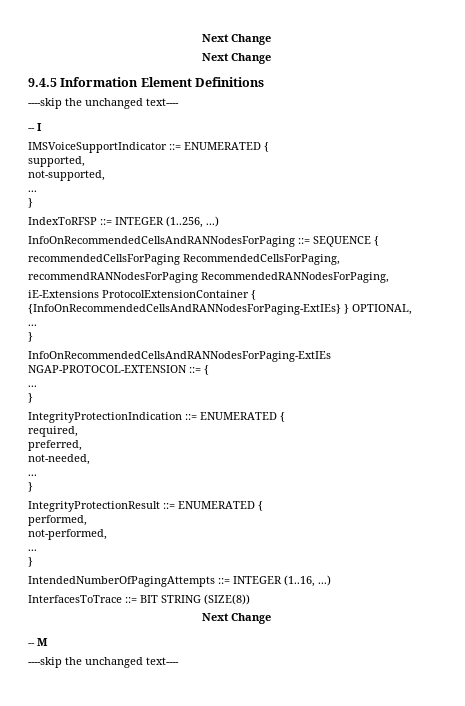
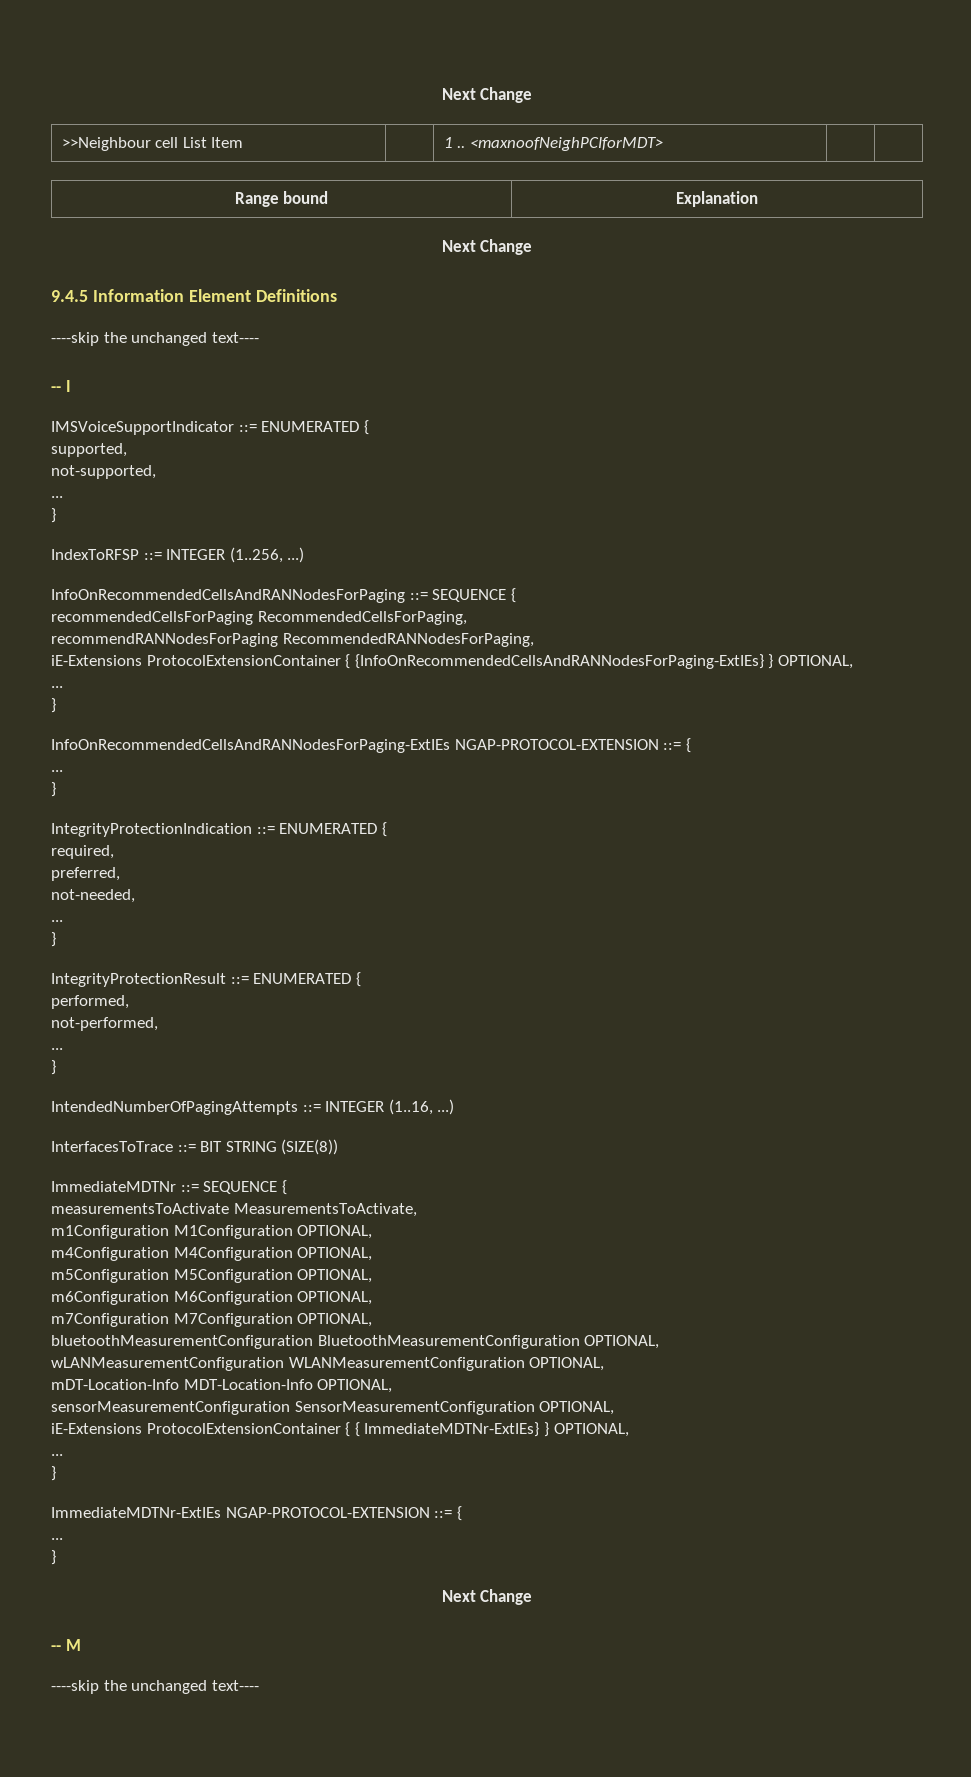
[201,34,271,45] Next Change -> [441,87,533,103] [61,137,244,151] [443,137,663,151] [234,191,329,207] [676,191,758,207] Next Change // >>Neighbour cell List Item | | 1 .. <maxnoofNeighPCIforMDT> | | // Range bound | Explanation
(250, 599) none -> [51,1180,287,1195] [51,1203,417,1217] [51,1225,373,1239] [51,1247,373,1261] [51,1269,373,1283] [51,1291,373,1305] [51,1313,373,1327] [51,1335,660,1349] [51,1357,605,1371] [51,1379,393,1393] [51,1401,615,1415] [51,1422,629,1437] [51,1454,63,1456] [51,1466,56,1481] [51,1506,462,1521] [51,1538,63,1540] [51,1550,56,1565] // ImmediateMDTNr ::= SEQUENCE { // measurementsToActivate MeasurementsToActivate, // m1Configuration M1Configuration OPTIONAL, // m4Configuration M4Configuration OPTIONAL, // m5Configuration M5Configuration OPTIONAL, // m6Configuration M6Configuration OPTIONAL, // m7Configuration M7Configuration OPTIONAL, // bluetoothMeasurementConfiguration BluetoothMeasurementConfiguration OPTIONAL, // wLANMeasurementConfiguration WLANMeasurementConfiguration OPTIONAL, // mDT-Location-Info MDT-Location-Info OPTIONAL, // sensorMeasurementConfiguration SensorMeasurementConfiguration OPTIONAL, // iE-Extensions ProtocolExtensionContainer { { ImmediateMDTNr-ExtIEs} } OPTIONAL, // ... // } // ImmediateMDTNr-ExtIEs NGAP-PROTOCOL-EXTENSION ::= { // ... // }

